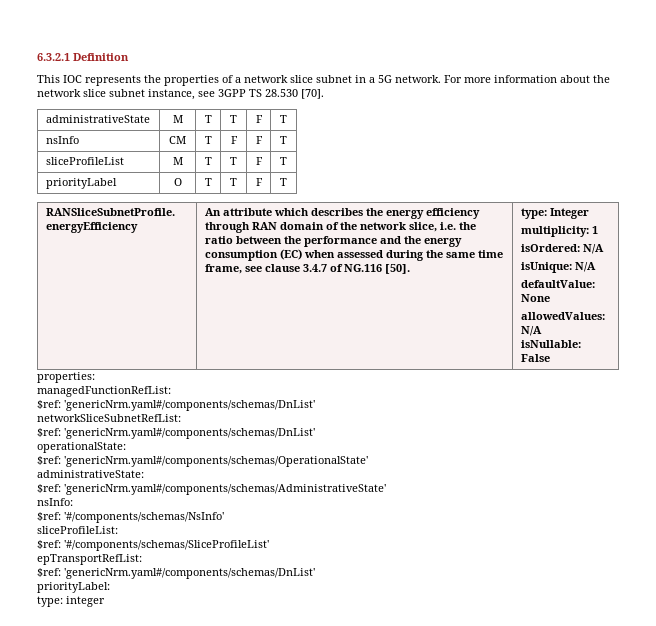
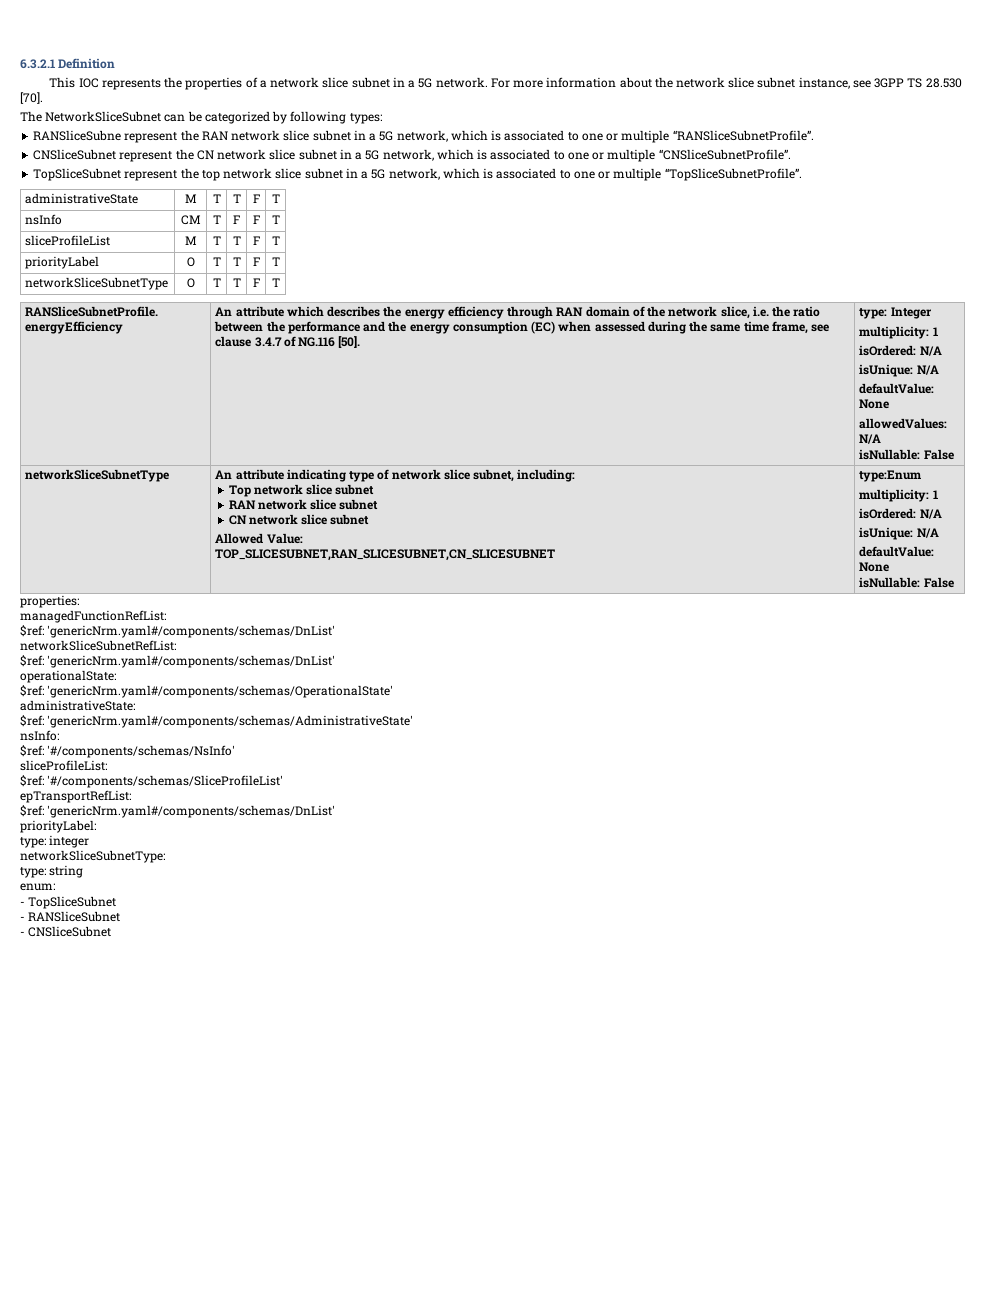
(324, 94) none -> [20,111,382,124] [33,130,814,143] [33,149,791,162] [33,168,802,181] // The NetworkSliceSubnet can be categorized by following types: // RANSliceSubne represent the RAN network slice subnet in a 5G network, which is associated to one or multiple “RANSliceSubnetProfile”. // CNSliceSubnet represent the CN network slice subnet in a 5G network, which is associated to one or multiple “CNSliceSubnetProfile”. // TopSliceSubnet represent the top network slice subnet in a 5G network, which is associated to one or multiple “TopSliceSubnetProfile”.
(287, 182) none -> [25,277,169,290] [186,278,195,288] [212,278,221,287] [232,278,241,287] [252,278,260,287] [271,278,280,287] // networkSliceSubnetType | O | T | T | F | T
(550, 358) none -> [25,469,170,482] [215,469,576,482] [228,484,375,497] [228,499,379,510] [228,514,370,525] [215,533,303,544] [215,549,556,561] [859,470,922,482] [859,489,938,502] [859,508,942,519] [859,527,939,540] [859,546,935,557] [859,562,890,572] [859,577,954,588] // networkSliceSubnetType | An attribute indicating type of network slice subnet, including: // Top network slice subnet // RAN network slice subnet // CN network slice subnet // Allowed Value: // TOP_SLICESUBNET,RAN_SLICESUBNET,CN_SLICESUBNET | type:Enum // multiplicity: 1 // isOrdered: N/A // isUnique: N/A // defaultValue: None // isNullable: False
(105, 601) none -> [20,850,165,863] [20,865,84,878] [20,883,55,891] [20,896,117,909] [20,911,121,922] [20,926,112,937] // networkSliceSubnetType: // type: string // enum: // - TopSliceSubnet // - RANSliceSubnet // - CNSliceSubnet

